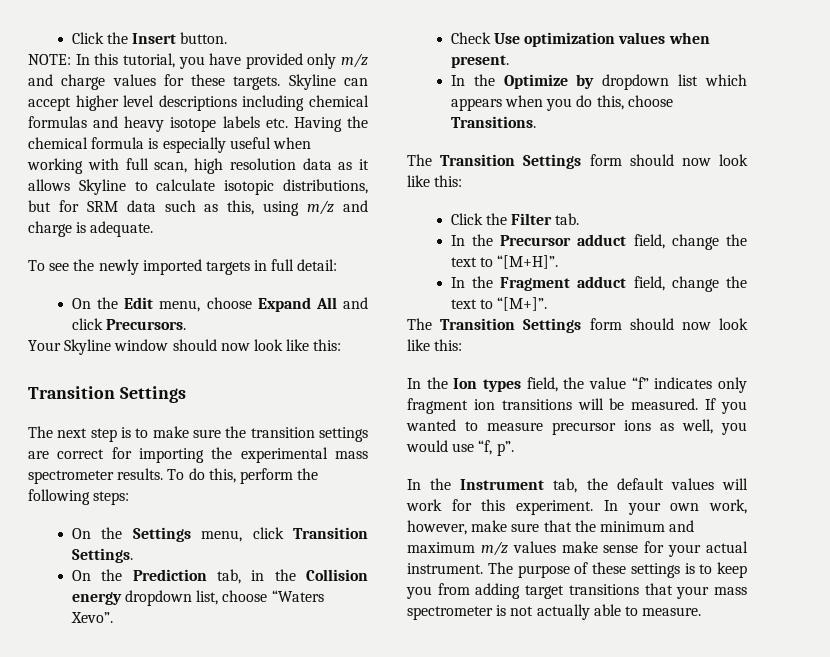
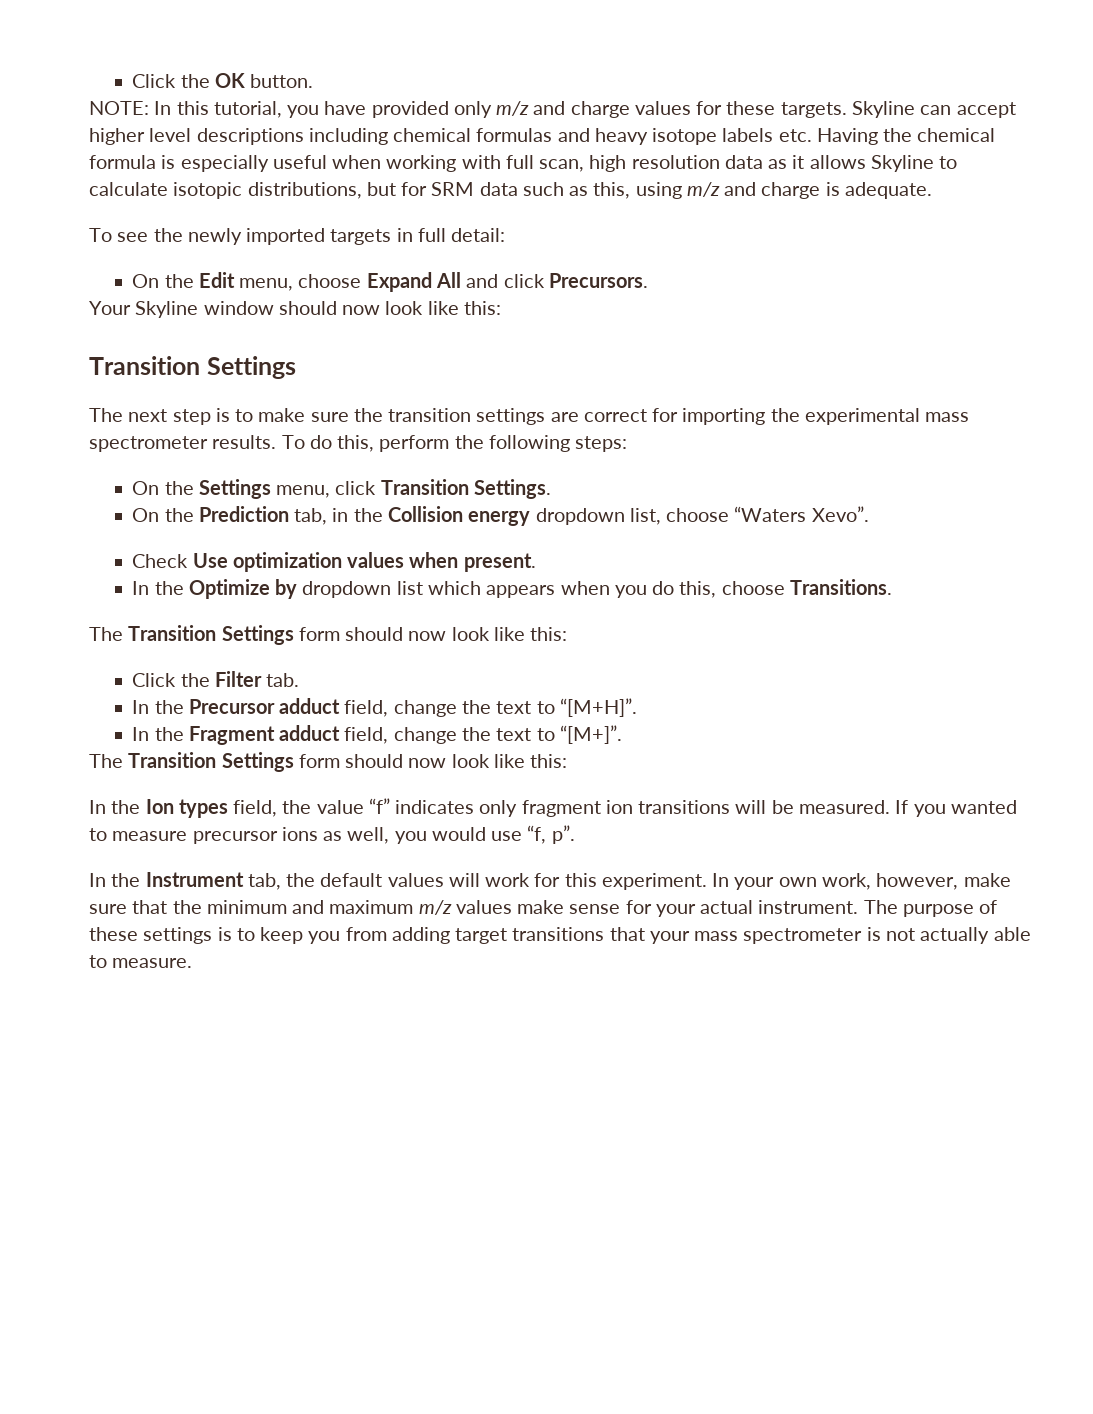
[71,32,177,44] Click the Insert -> [132,73,245,88] Click the OK

